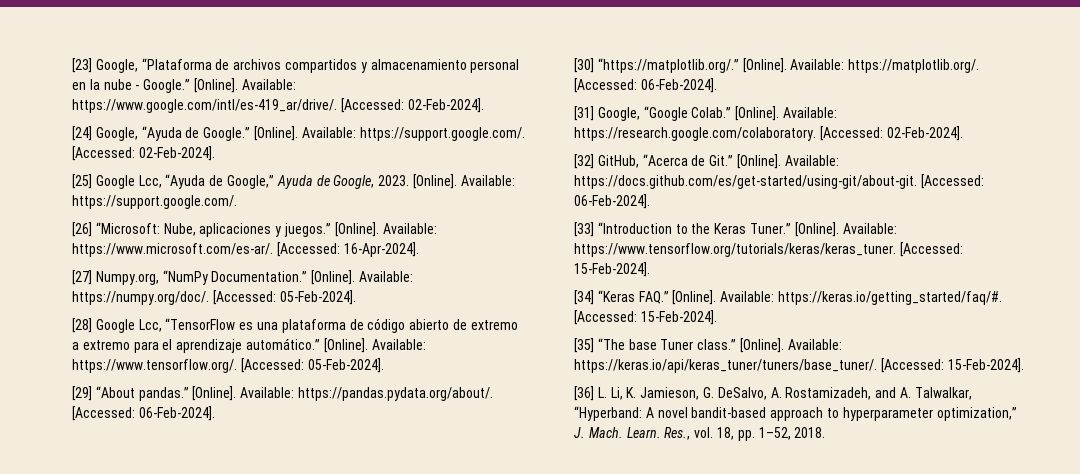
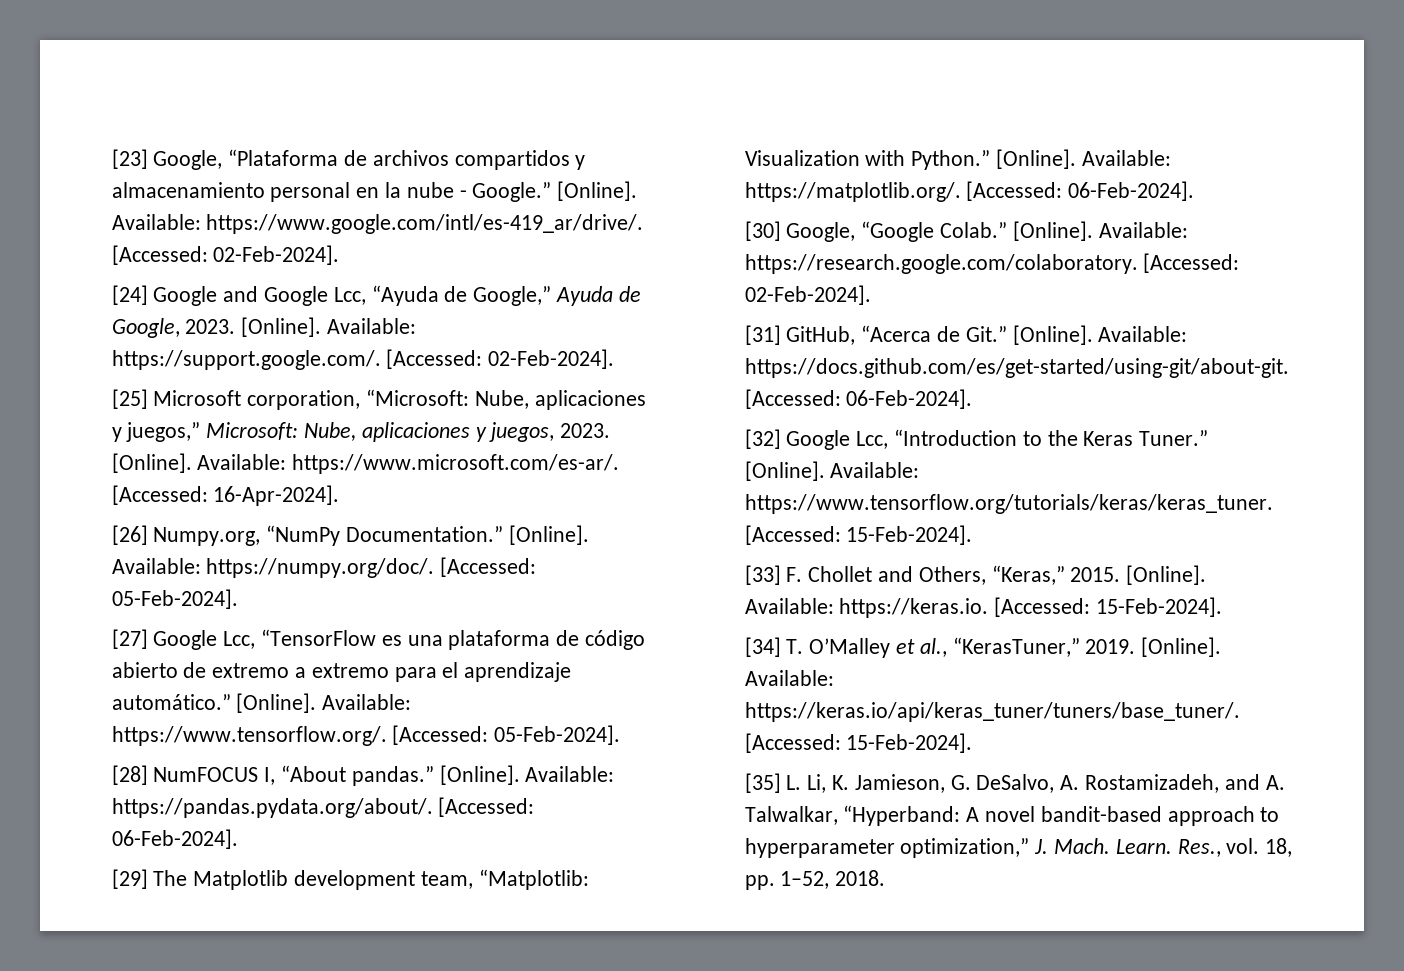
[95,126,525,141] [72,146,215,161] [72,174,93,189] Google, “Ayuda de Google.” [Online]. Available: https://support.google.com/. [Accessed: 02-Feb-2024]. // [25] -> [153,286,259,306] Google and
[72,222,331,237] // [26] “Microsoft: Nube, aplicaciones y juegos.” -> [386,349,615,369] [111,389,646,410] [111,422,611,442] [Accessed: 02-Feb-2024]. // [25] Microsoft corporation, “Microsoft: Nube, aplicaciones y juegos,” Microsoft: Nube, aplicaciones y juegos, 2023.
[72,270,93,285] [27] -> [111,525,148,545] [26]
[72,318,93,333] [28] -> [111,629,148,649] [27]
[72,386,93,401] [29] -> [111,765,276,785] [28] NumFOCUS I,
[574,58,739,73] [30] “https://matplotlib.org/.” -> [111,869,589,890] [744,150,991,170] [29] The Matplotlib development team, “Matplotlib: Visualization with Python.”
[574,106,595,121] [31] -> [744,221,781,241] [30]
[574,154,595,169] [32] -> [744,325,781,345] [31]
[574,222,595,237] [33] -> [744,429,889,450] [32] Google Lcc,
[574,290,1002,305] [574,310,717,325] [574,338,737,353] [34] “Keras FAQ.” [Online]. Available: https://keras.io/getting_started/faq/#. [Accessed: 15-Feb-2024]. // [35] “The base Tuner class.” -> [744,565,1207,585] [744,597,1223,618] [744,637,1136,658] [33] F. Chollet and Others, “Keras,” 2015. [Online]. Available: https://keras.io. [Accessed: 15-Feb-2024]. // [34] T. O’Malley et al., “KerasTuner,” 2019.
[574,386,595,401] [36] -> [744,773,781,793] [35]

